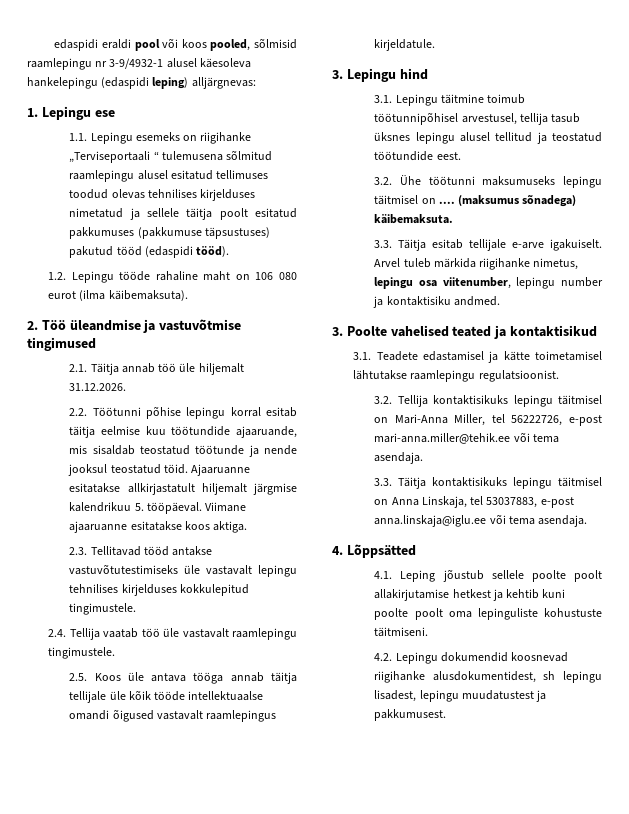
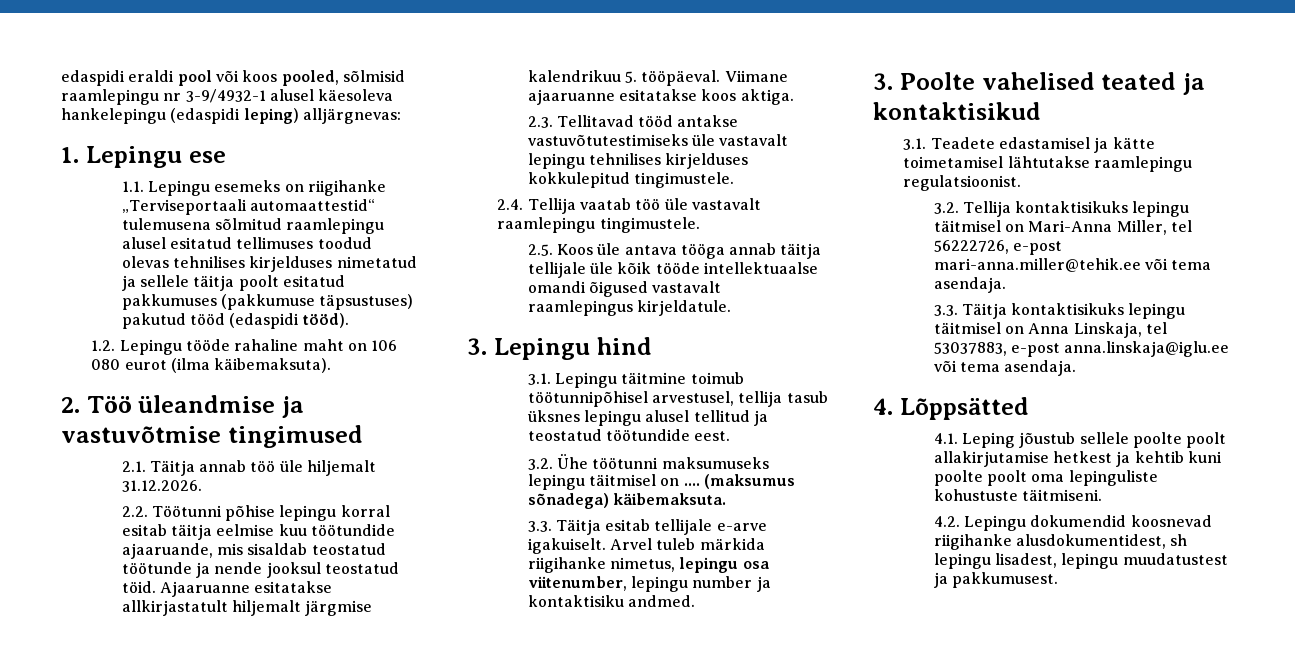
[153,151,159,160] “ -> [249,199,375,211] automaattestid“

